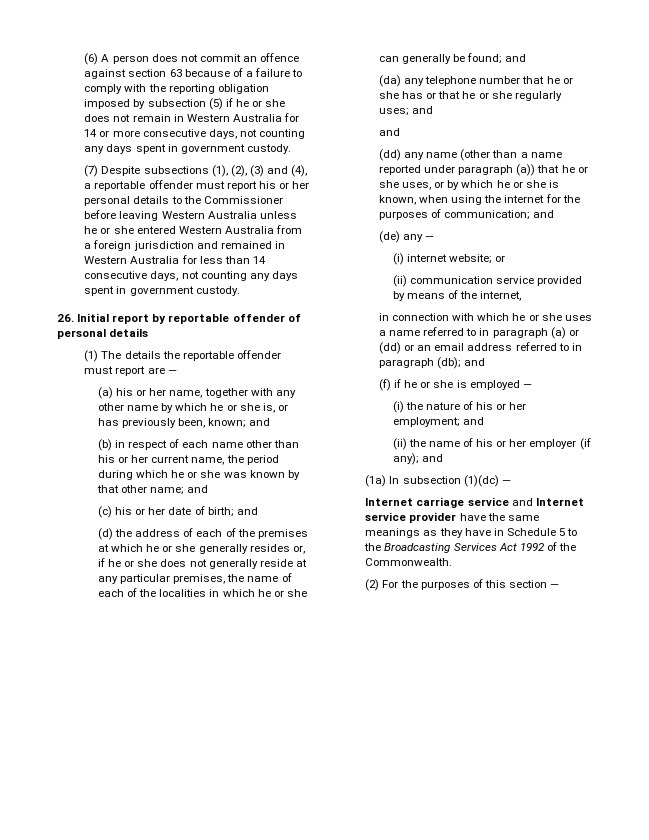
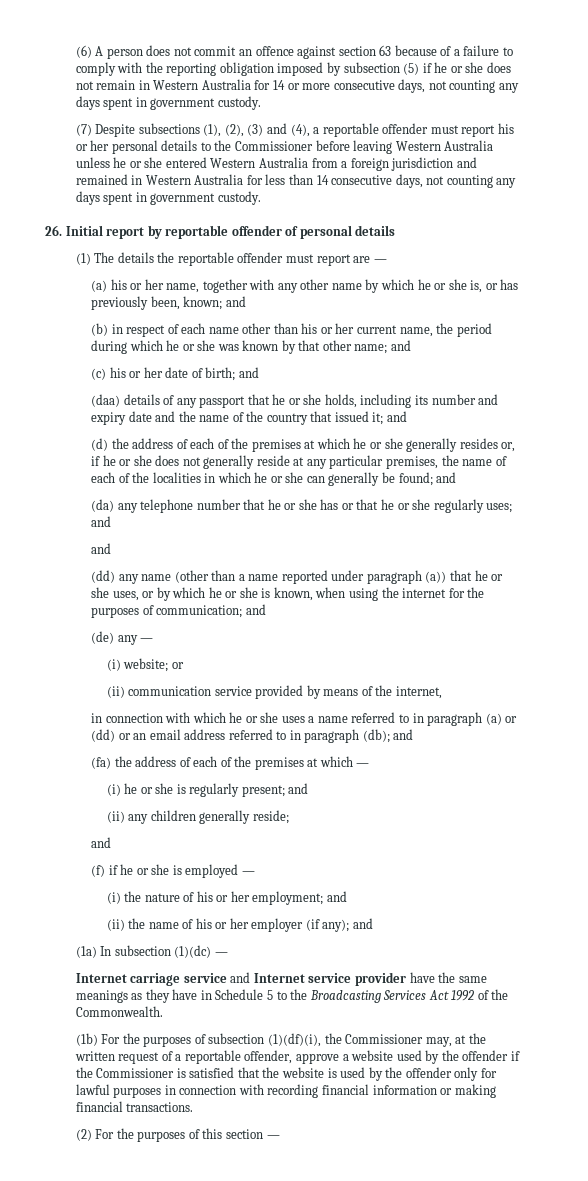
(258, 511) none -> [91,394,499,408] [91,411,407,425] // (daa) details of any passport that he or she holds, including its number and expiry date and the name of the country that issued it; and
[406,254,447,262] internet -> (121, 665) none
(486, 362) none -> [91,756,370,770] [106,783,309,797] [106,810,289,824] [91,837,112,848] // (fa) the address of each of the premises at which — // (i) he or she is regularly present; and // (ii) any children generally reside; // and
(453, 562) none -> [75,1033,486,1047] [74,1050,520,1064] [75,1067,497,1081] [75,1084,496,1098] [75,1101,194,1112] // (1b) For the purposes of subsection (1)(df)(i), the Commissioner may, at the written request of a reportable offender, approve a website used by the offender if the Commissioner is satisfied that the website is used by the offender only for lawful purposes in connection with recording financial information or making financial transactions.

